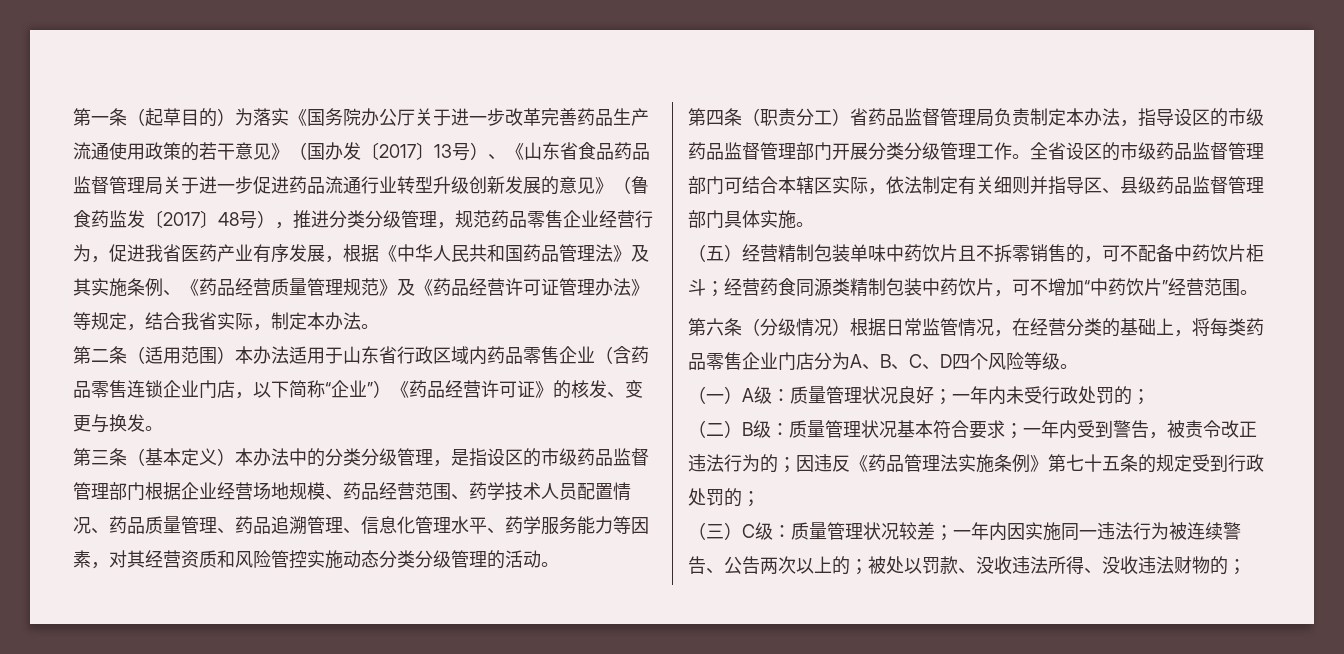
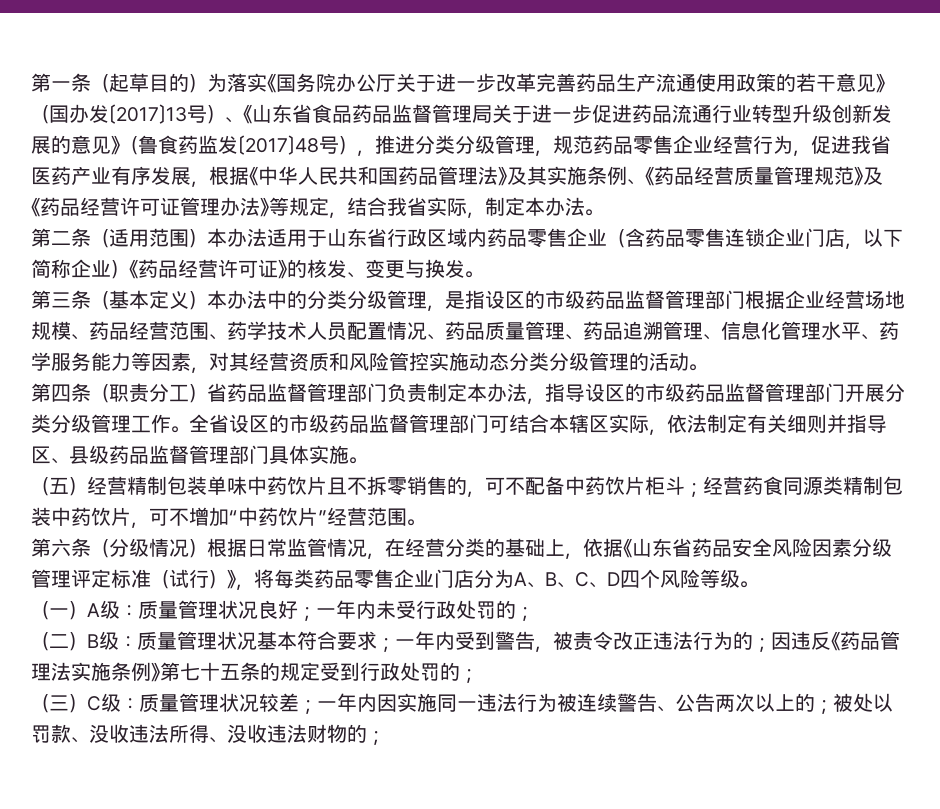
[325,380,373,398] “企业” -> [71,259,111,278] 企业
[976,109,994,127] 局 -> [347,383,387,402] 部门
(1192, 333) none -> [583,538,892,558] [31,569,254,590] 依据《山东省药品安全风险因素分级管理评定标准（试行）》，

